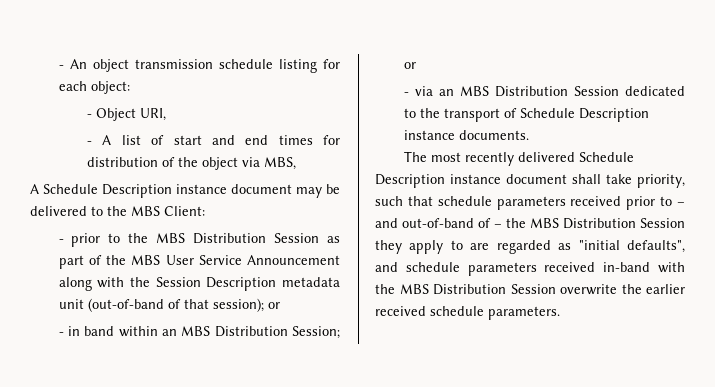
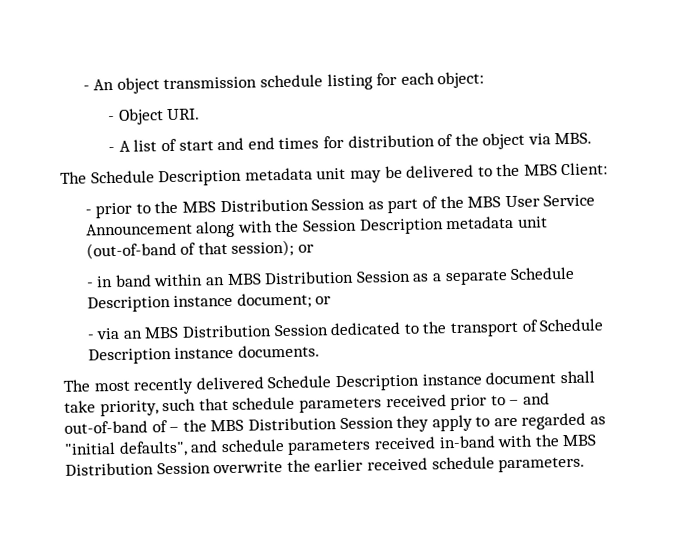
[140,108,167,121] URI, -> [167,108,201,121] URI.
[264,157,297,170] [30,184,292,198] MBS, // A Schedule Description instance document -> [554,132,593,145] [60,167,347,187] MBS. // The Schedule Description metadata unit
[292,326,340,339] Session; -> [355,266,576,286] [86,292,312,313] Session as a separate Schedule Description instance document;

